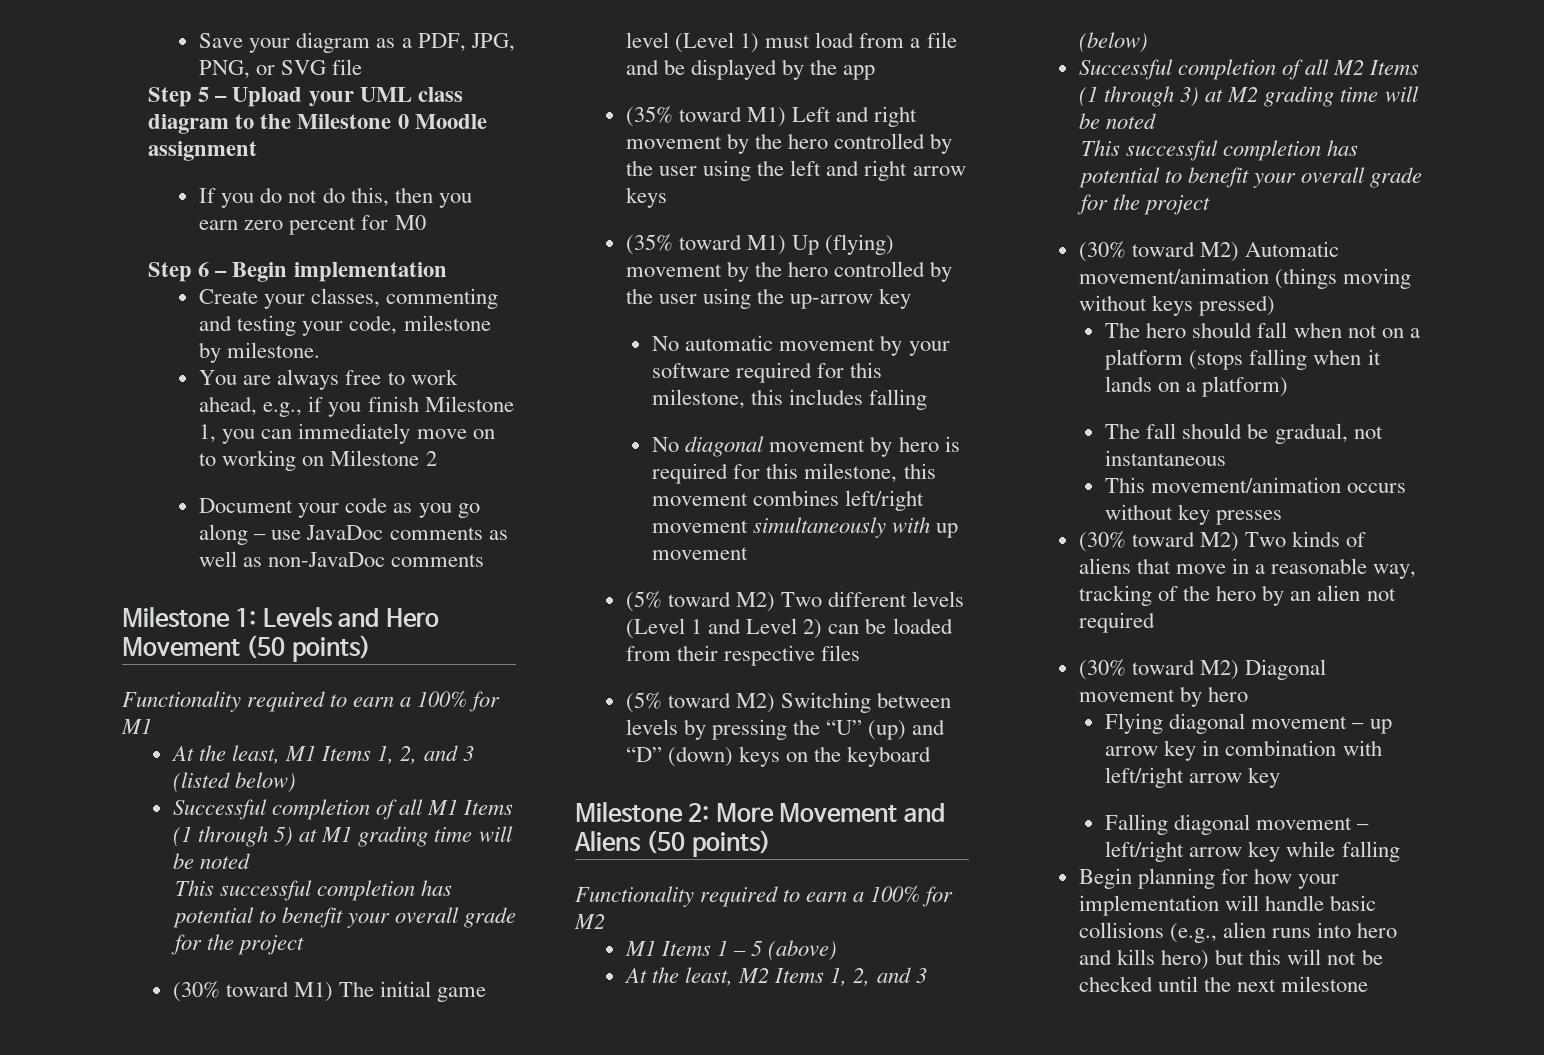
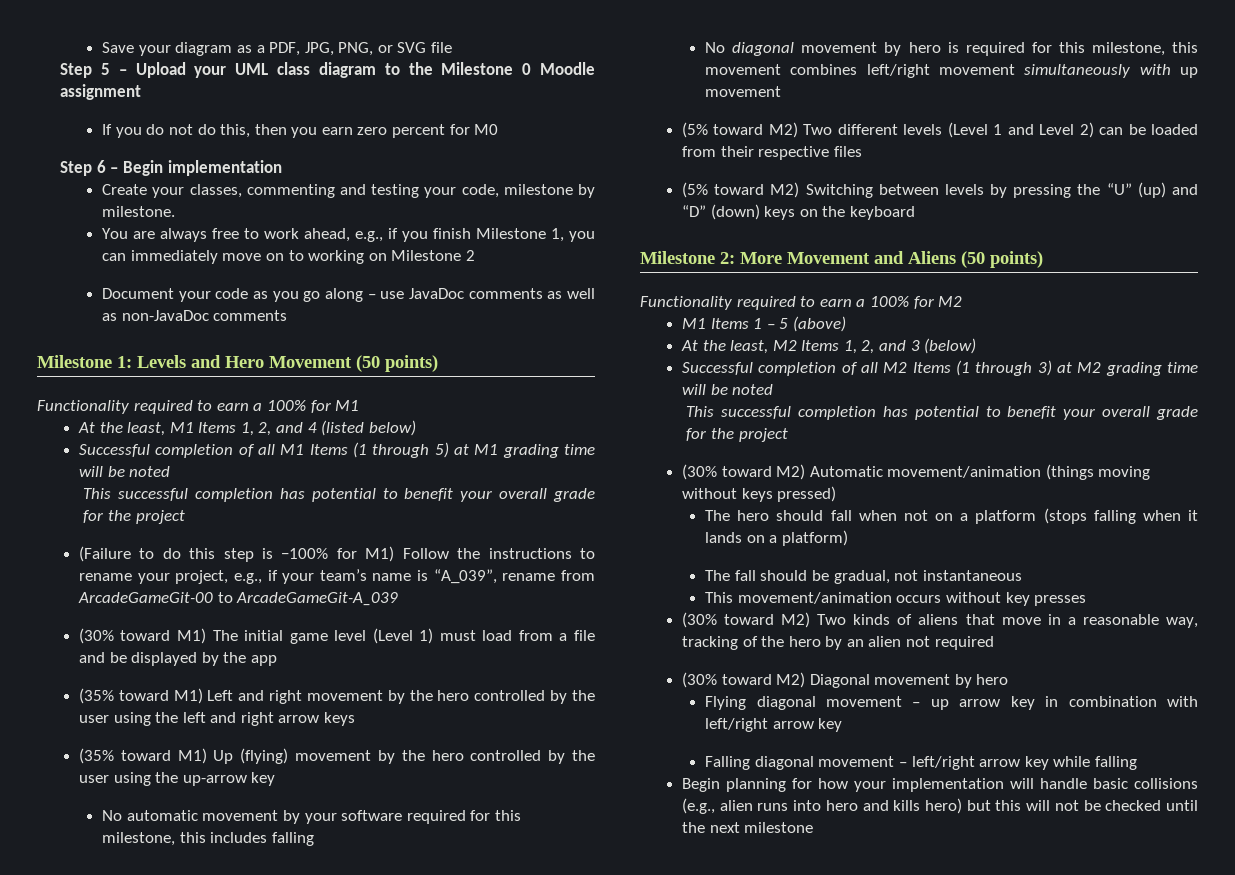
[462,746,474,761] 3 -> [307,422,317,433] 4
(304, 945) none -> [78,546,595,562] [78,569,595,584] [77,592,399,606] // (Failure to do this step is −100% for M1) Follow the instructions to rename your project, e.g., if your team’s name is “A_039”, rename from ArcadeGameGit-00 to ArcadeGameGit-A_039

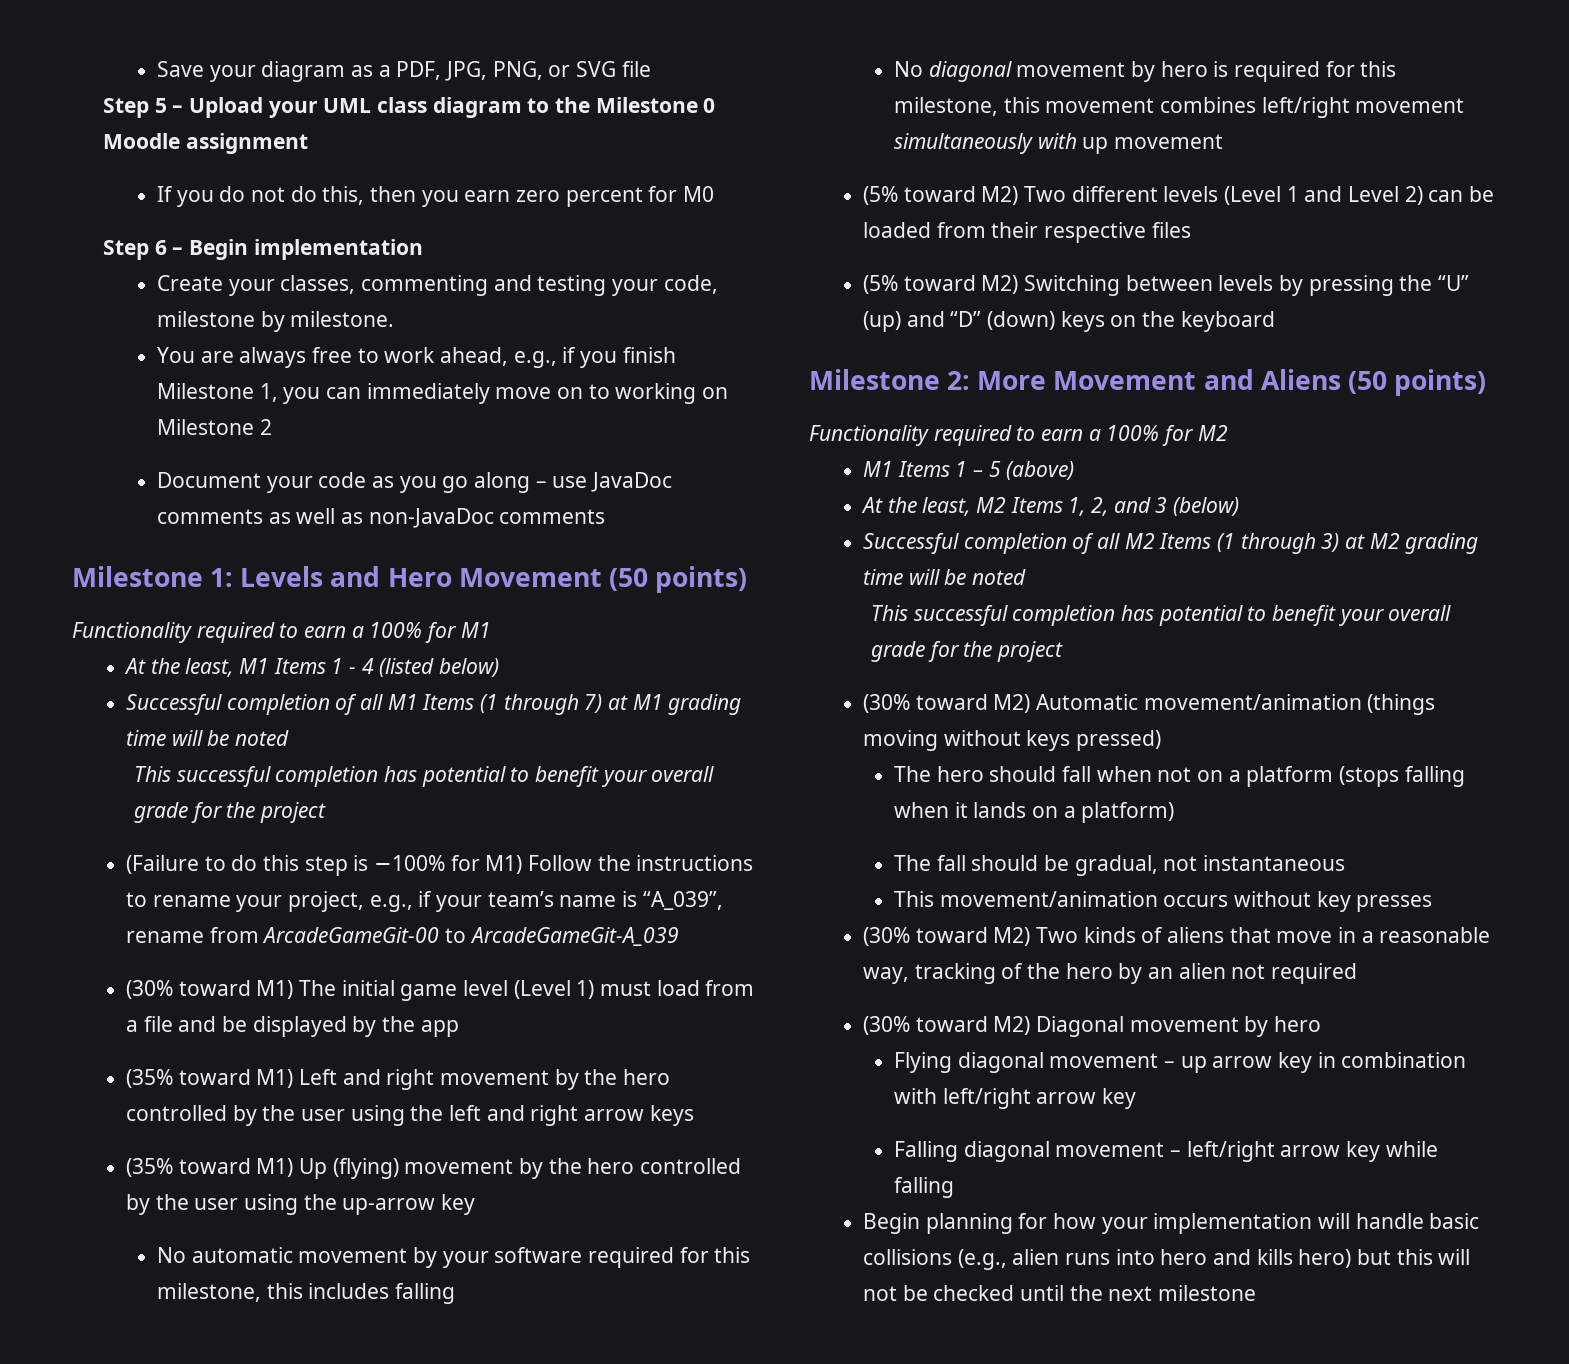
[240,422,304,436] 1, 2, and -> [331,658,357,674] 1 -
[434,442,449,458] 5) -> [584,694,603,713] 7)

